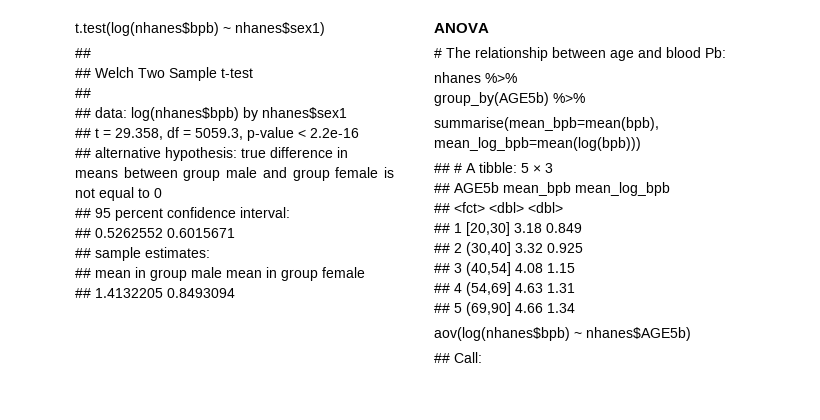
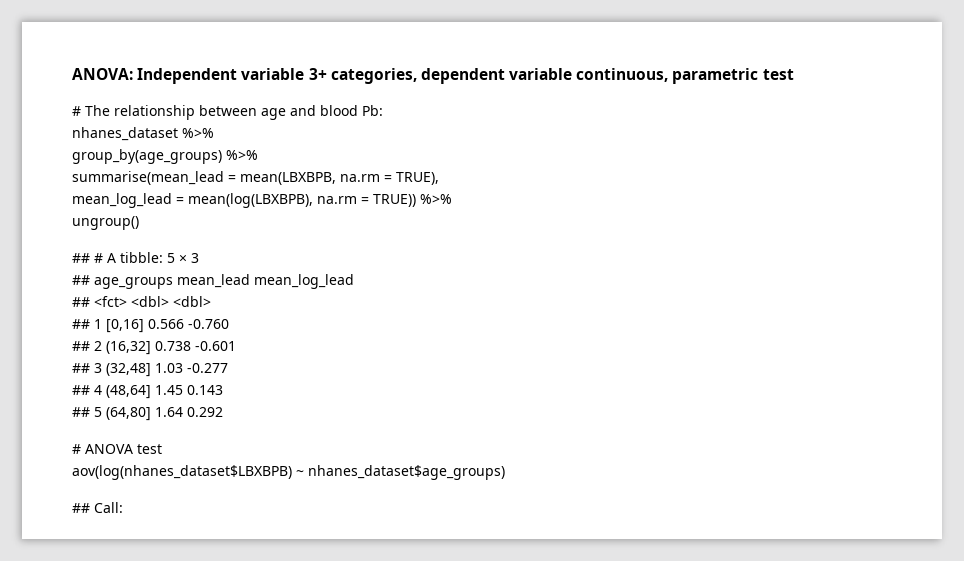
[75,22,325,36] [75,48,91,58] [75,67,253,81] [75,88,91,98] [75,107,347,121] [75,127,359,141] [75,147,348,161] [75,167,395,181] [75,187,162,201] [75,207,290,221] [75,228,235,238] [75,247,210,261] [75,267,365,281] [75,288,235,298] [434,23,489,33] t.test(log(nhanes$bpb) ~ nhanes$sex1) // ## // ## Welch Two Sample t-test // ## // ## data: log(nhanes$bpb) by nhanes$sex1 // ## t = 29.358, df = 5059.3, p-value < 2.2e-16 // ## alternative hypothesis: true difference in means between group male and group female is not equal to 0 // ## 95 percent confidence interval: // ## 0.5262552 0.6015671 // ## sample estimates: // ## mean in group male mean in group female // ## 1.4132205 0.8493094 // ANOVA -> [72,68,794,84] ANOVA: Independent variable 3+ categories, dependent variable continuous, parametric test
[434,72,517,83] [434,92,585,106] [434,117,659,131] [434,137,641,151] nhanes %>% // group_by(AGE5b) %>% // summarise(mean_bpb=mean(bpb), mean_log_bpb=mean(log(bpb))) -> [72,127,214,141] [72,149,258,164] [72,171,439,185] [72,193,452,208] [72,216,139,230] nhanes_dataset %>% // group_by(age_groups) %>% // summarise(mean_lead = mean(LBXBPB, na.rm = TRUE), // mean_log_lead = mean(log(LBXBPB), na.rm = TRUE)) %>% // ungroup()
[454,182,670,196] AGE5b mean_bpb mean_log_bpb -> [94,274,354,289] age_groups mean_lead mean_log_lead
[466,222,582,236] [20,30] 3.18 0.849 -> [106,319,229,333] [0,16] 0.566 -0.760
[466,242,583,256] (30,40] 3.32 0.925 -> [106,341,236,355] (16,32] 0.738 -0.601
[466,262,575,276] (40,54] 4.08 1.15 -> [106,363,228,377] (32,48] 1.03 -0.277
[466,282,575,296] (54,69] 4.63 1.31 -> [106,385,223,399] (48,64] 1.45 0.143
[466,302,575,316] [434,327,691,341] (69,90] 4.66 1.34 // aov(log(nhanes$bpb) ~ nhanes$AGE5b) -> [106,407,223,421] [72,444,162,454] [72,465,505,480] (64,80] 1.64 0.292 // # ANOVA test // aov(log(nhanes_dataset$LBXBPB) ~ nhanes_dataset$age_groups)

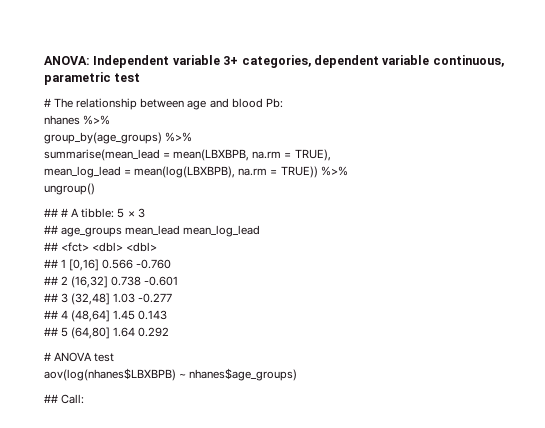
[72,127,178,141] nhanes_dataset -> [44,115,80,125] nhanes
[72,465,505,480] aov(log(nhanes_dataset$LBXBPB) ~ nhanes_dataset$age_groups) -> [44,368,298,381] aov(log(nhanes$LBXBPB) ~ nhanes$age_groups)

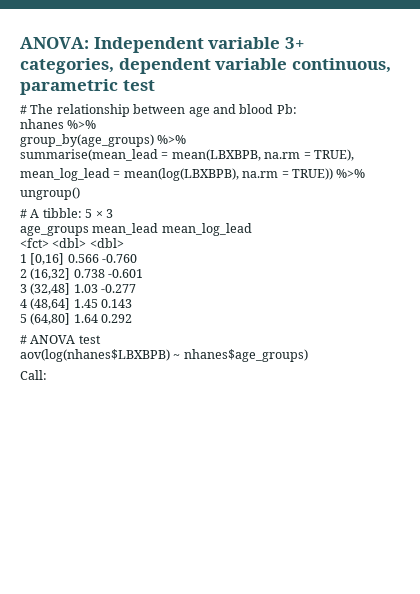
[44,208,58,217] ## -> (80, 193) none
[44,225,58,234] ## -> (113, 213) none
[44,242,58,251] ## -> (252, 229) none
[44,259,58,268] ## -> (124, 243) none
[44,276,58,285] ## -> (138, 258) none
[44,293,58,302] ## -> (144, 273) none
[44,310,58,319] ## -> (137, 288) none
[44,327,58,336] ## -> (133, 303) none
[44,394,58,403] ## -> (308, 355) none

